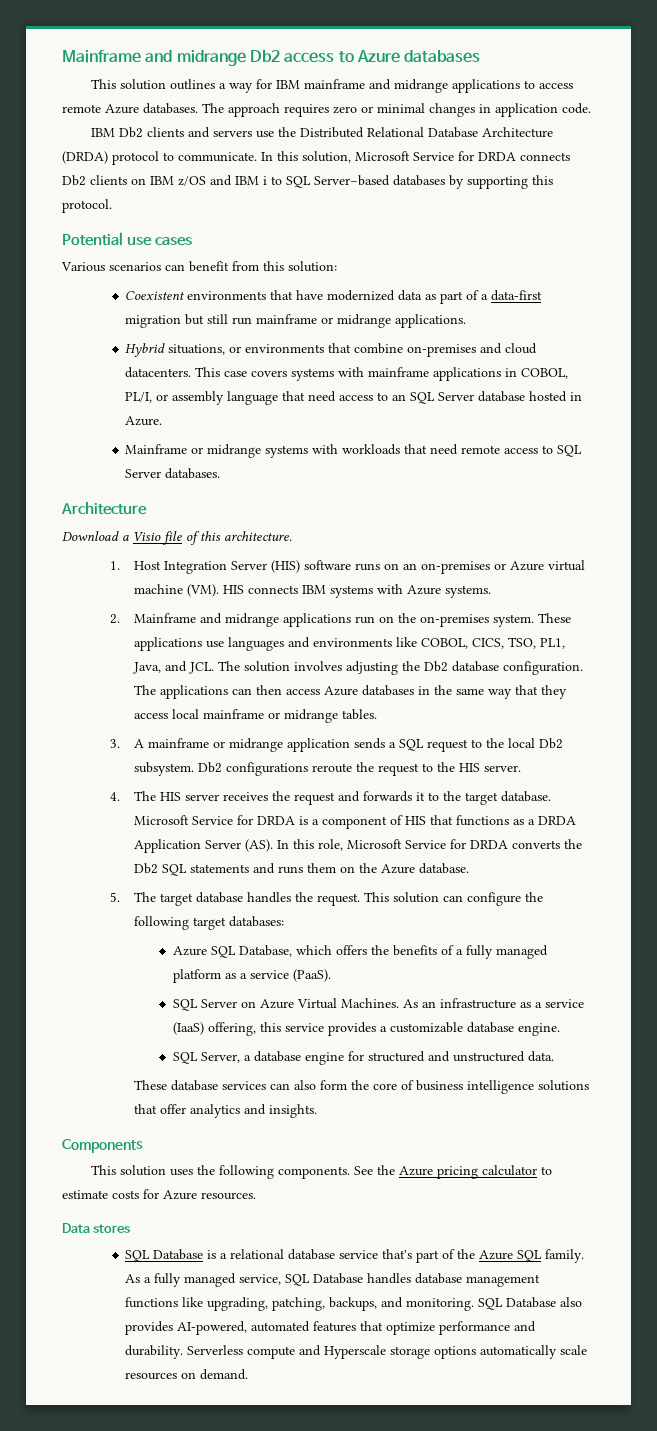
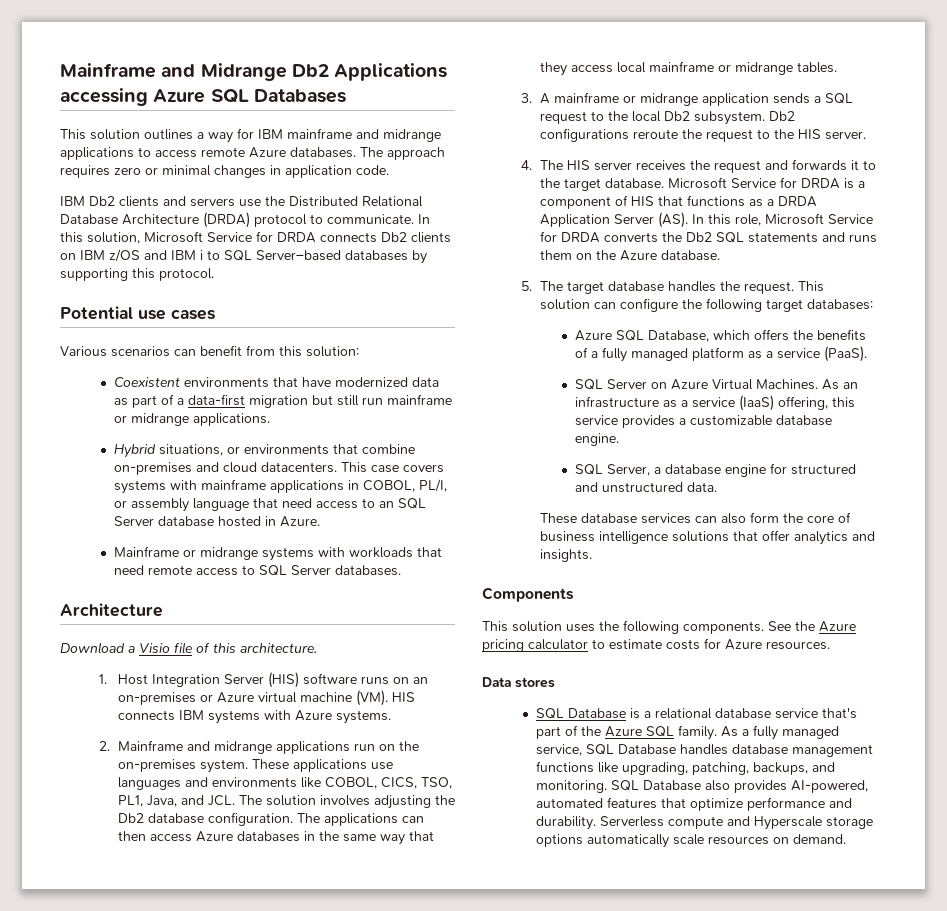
[62,50,481,66] Mainframe and midrange Db2 access to Azure databases -> [60,63,448,81] [60,88,346,106] Mainframe and Midrange Db2 Applications accessing Azure SQL Databases

